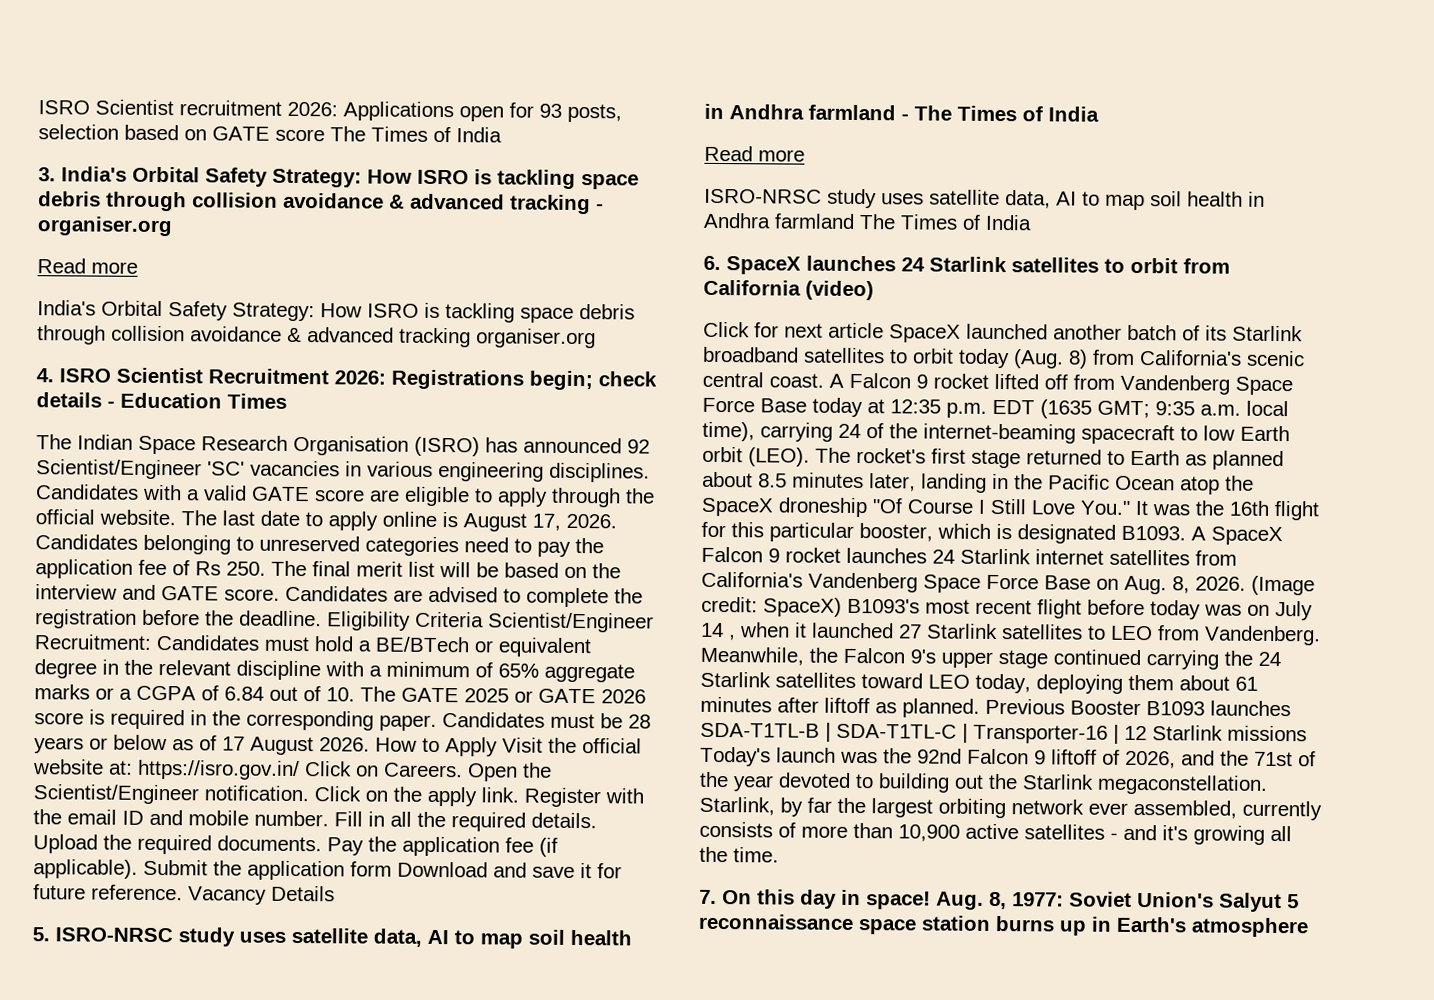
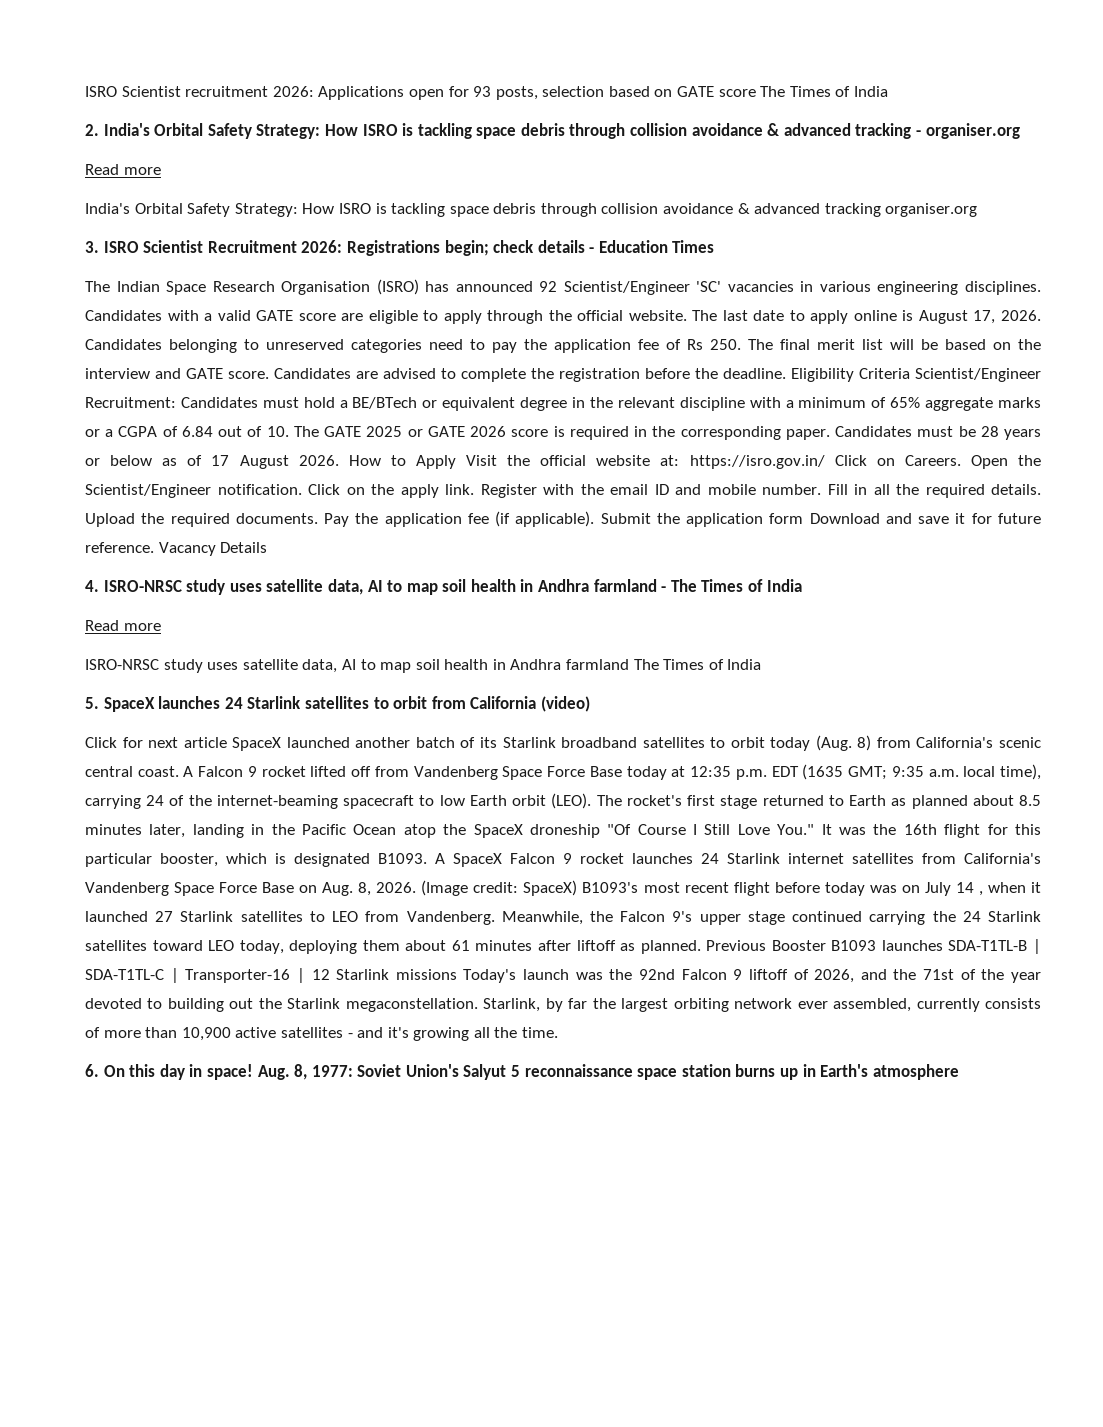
[38,167,56,182] 3. -> [85,124,99,136] 2.
[36,368,54,383] 4. -> [85,241,99,253] 3.
[32,927,50,942] 5. -> [85,580,99,592] 4.
[703,255,721,271] 6. -> [85,697,99,709] 5.
[699,889,717,905] 7. -> [85,1064,99,1077] 6.

